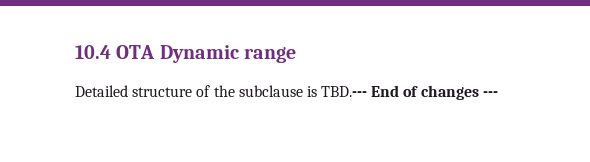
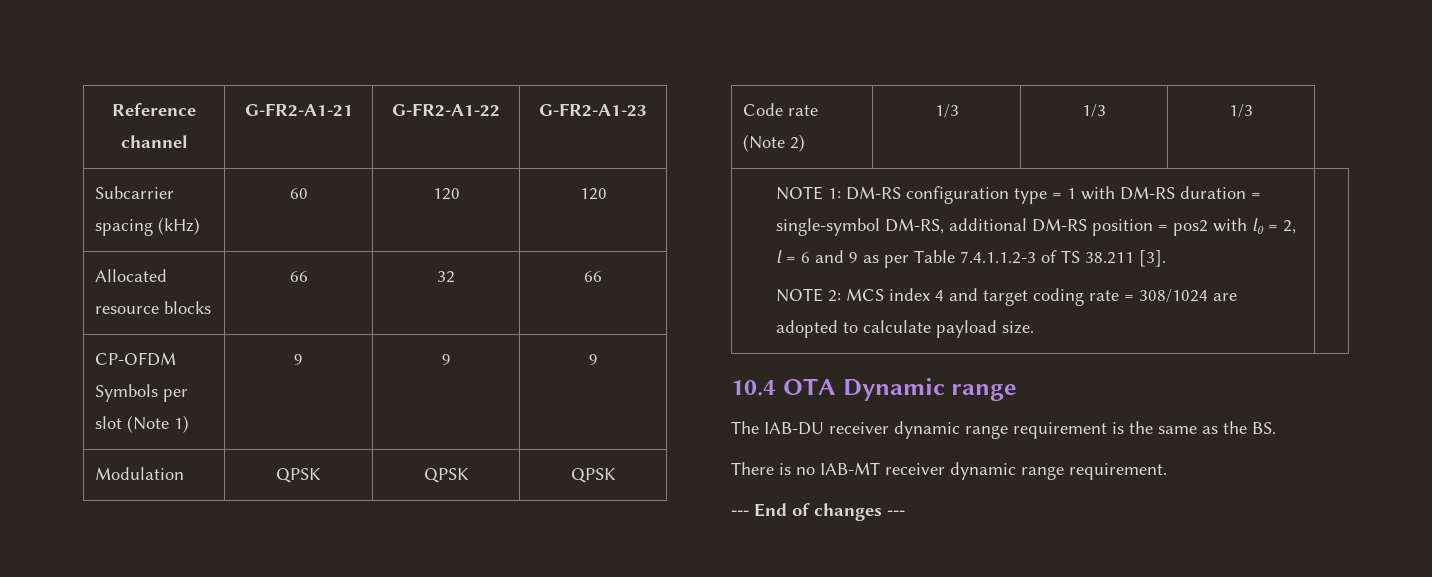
[75,45,296,63] [75,85,368,97] 10.4 OTA Dynamic range // Detailed structure of the subclause is TBD.--- -> [112,103,196,116] [120,135,188,148] [244,103,353,117] [392,103,500,117] [539,103,647,117] [95,186,175,199] [95,217,201,236] [289,188,308,199] [432,188,460,200] [579,188,607,200] [95,269,168,282] [95,301,212,314] [289,271,308,282] [437,271,455,283] [584,271,602,282] [95,352,177,366] [95,384,189,402] [95,415,190,433] [294,354,303,365] [441,354,451,365] [588,354,598,365] [95,467,185,480] [276,468,321,483] [423,468,469,483] [570,468,616,483] [743,103,819,116] [743,134,806,152] [934,104,959,118] [1082,104,1106,118] [1229,104,1253,118] [775,186,1261,204] [775,218,1296,236] [775,250,1166,268] [775,288,1237,306] [775,320,1034,338] [731,378,1018,401] [731,421,1276,439] [731,462,1167,480] [731,510,749,516] Reference channel | G-FR2-A1-21 | G-FR2-A1-22 | G-FR2-A1-23 // Subcarrier spacing (kHz) | 60 | 120 | 120 // Allocated resource blocks | 66 | 32 | 66 // CP-OFDM Symbols per slot (Note 1) | 9 | 9 | 9 // Modulation | QPSK | QPSK | QPSK // Code rate (Note 2) | 1/3 | 1/3 | 1/3 // NOTE 1: DM-RS configuration type = 1 with DM-RS duration = single-symbol DM-RS, additional DM-RS position = pos2 with l0 = 2, l = 6 and 9 as per Table 7.4.1.1.2-3 of TS 38.211 [3]. // NOTE 2: MCS index 4 and target coding rate = 308/1024 are adopted to calculate payload size. | // 10.4 OTA Dynamic range // The IAB-DU receiver dynamic range requirement is the same as the BS. // There is no IAB-MT receiver dynamic range requirement. // ---

